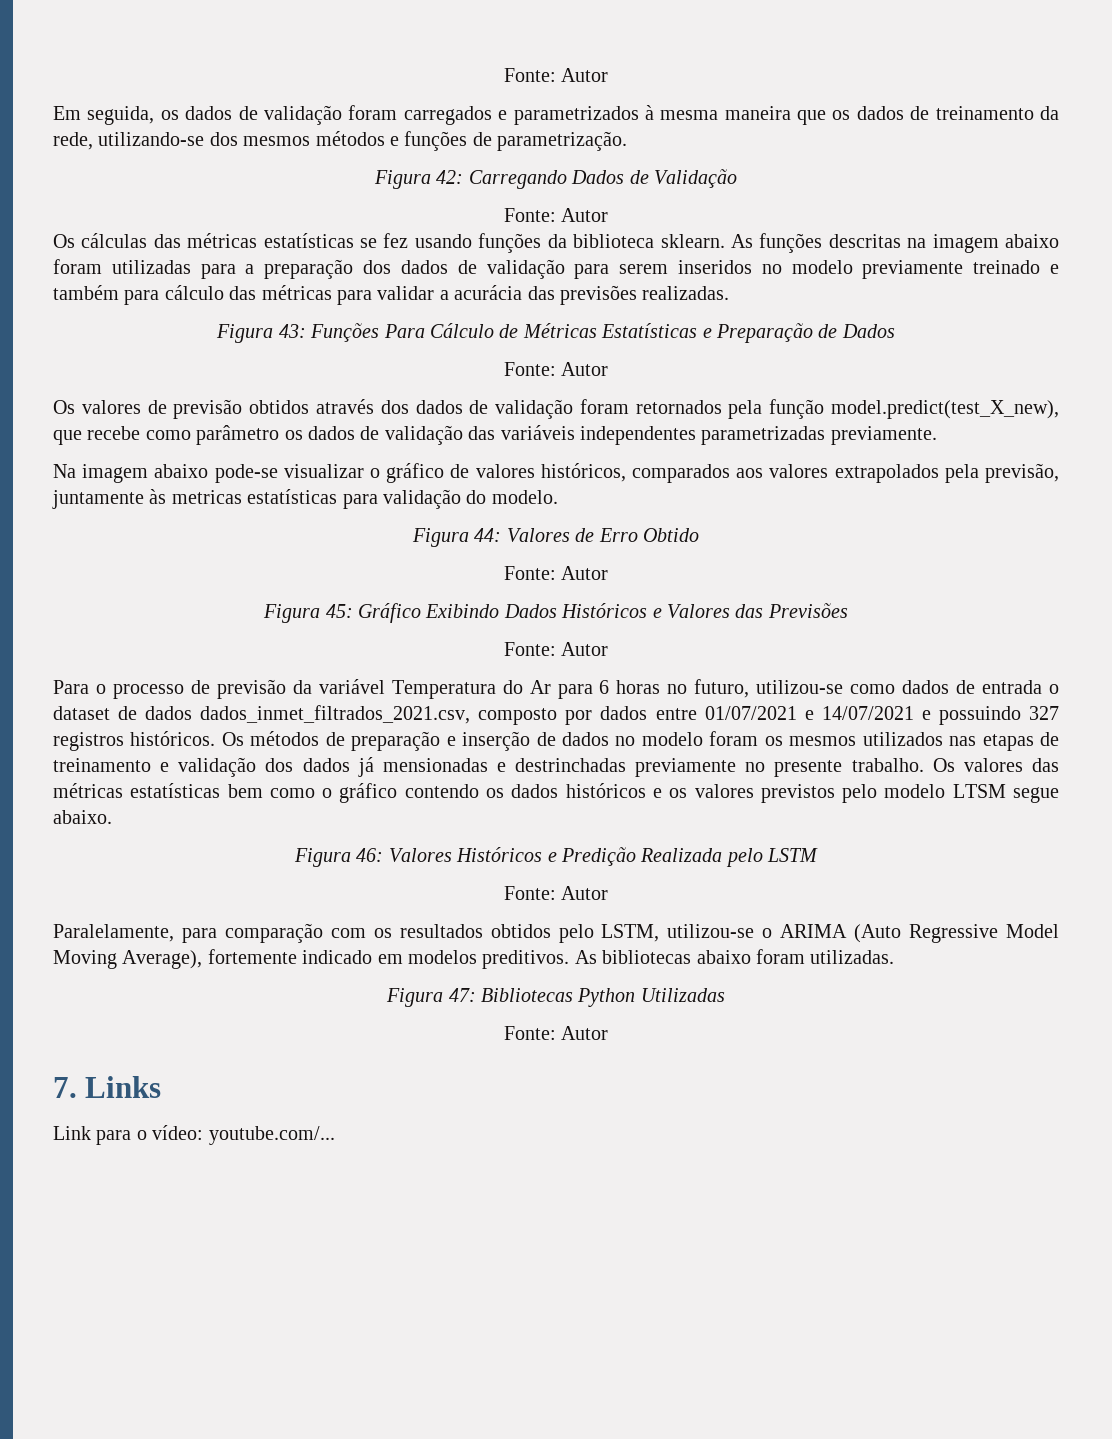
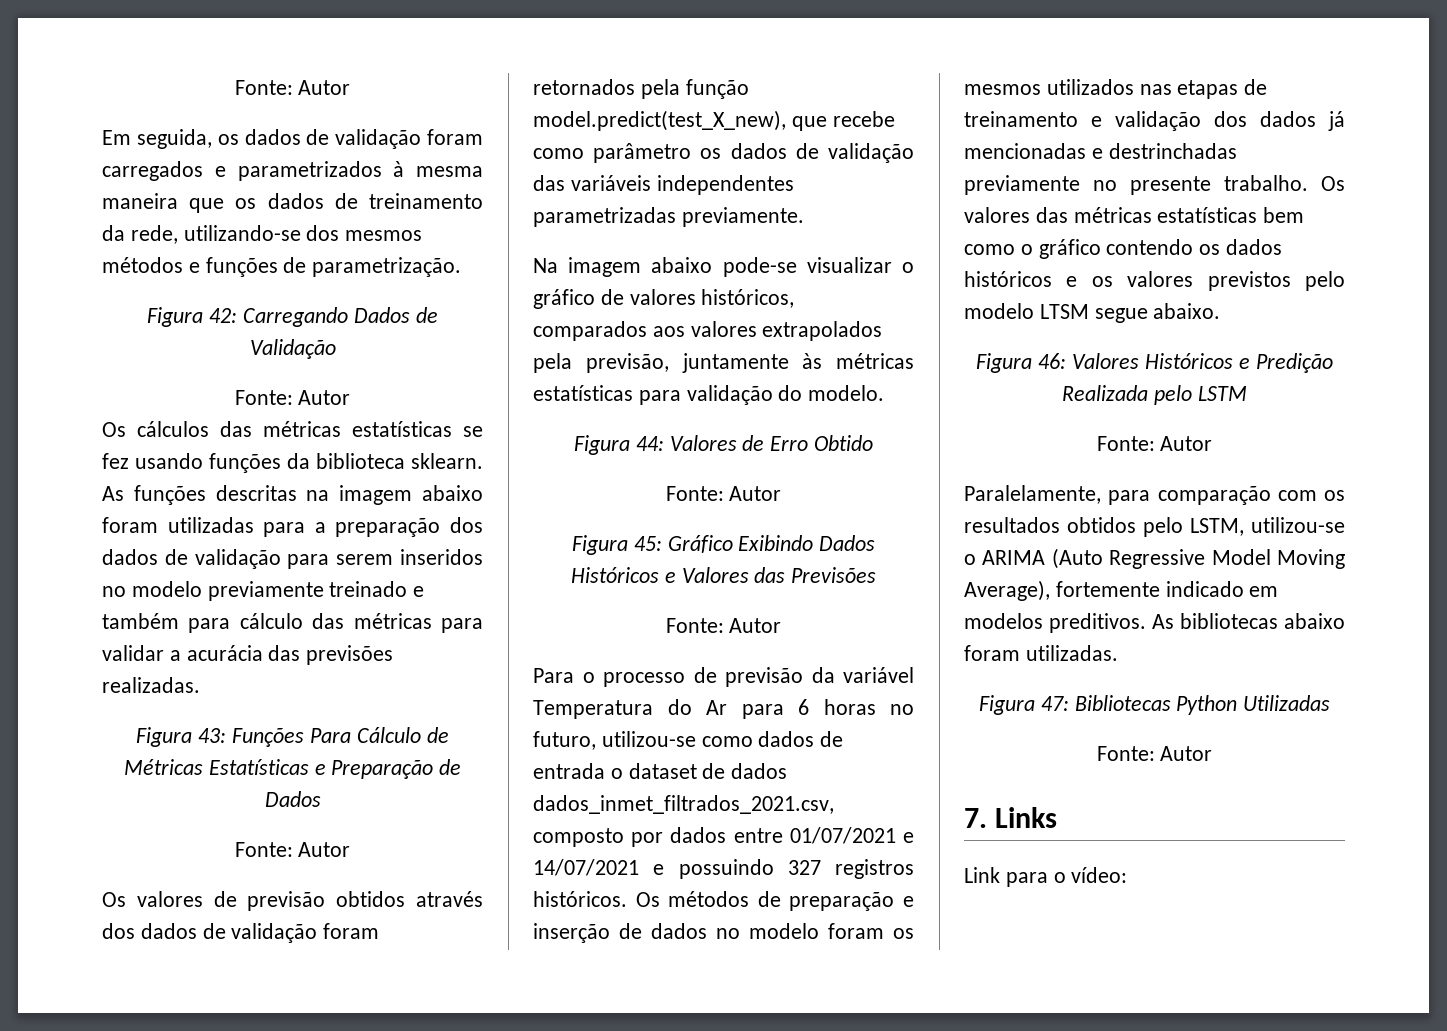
[81,233,148,248] cálculas -> [137,421,209,437] cálculos
[171,490,242,504] metricas -> [836,353,914,369] métricas
[382,758,488,772] mensionadas -> [964,143,1086,159] mencionadas
[208,1126,335,1145] youtube.com/... -> (1128, 875) none

